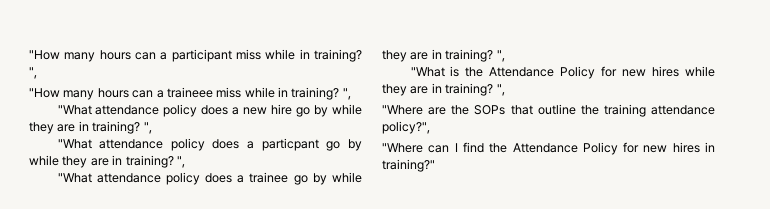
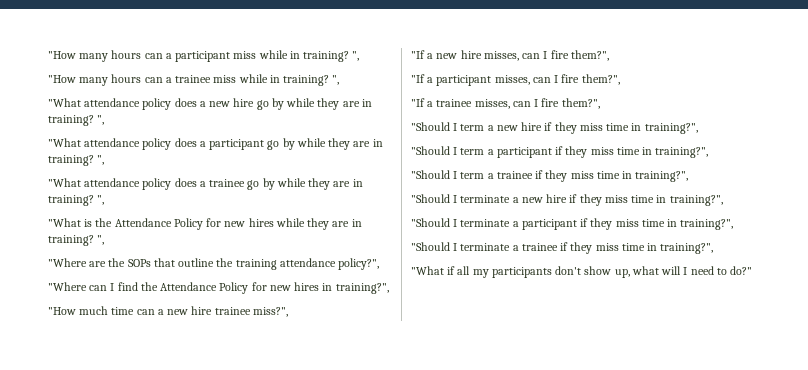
[166,87,213,98] traineee -> [175,75,212,83] trainee
[261,138,319,151] particpant -> [209,139,265,150] participant
[382,159,435,172] training?" -> [335,283,389,294] [48,306,288,317] [411,50,609,61] [411,74,620,86] [411,98,600,109] [411,122,698,134] [411,146,709,158] [411,170,689,182] [411,194,723,206] [411,218,734,230] [411,242,714,254] [411,266,753,278] training?", // "How much time can a new hire trainee miss?", // "If a new hire misses, can I fire them?", // "If a participant misses, can I fire them?", // "If a trainee misses, can I fire them?", // "Should I term a new hire if they miss time in training?", // "Should I term a participant if they miss time in training?", // "Should I term a trainee if they miss time in training?", // "Should I terminate a new hire if they miss time in training?", // "Should I terminate a participant if they miss time in training?", // "Should I terminate a trainee if they miss time in training?", // "What if all my participants don't show up, what will I need to do?"

